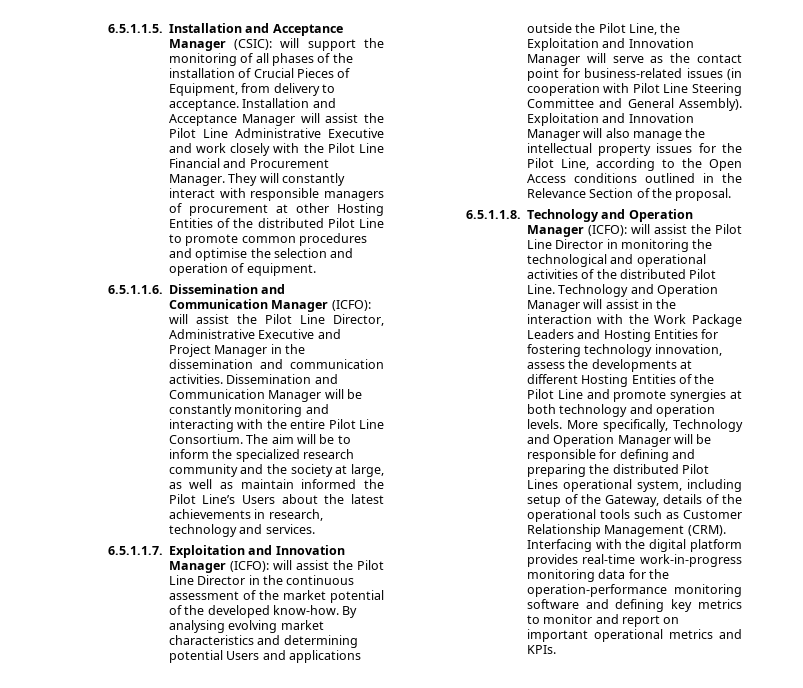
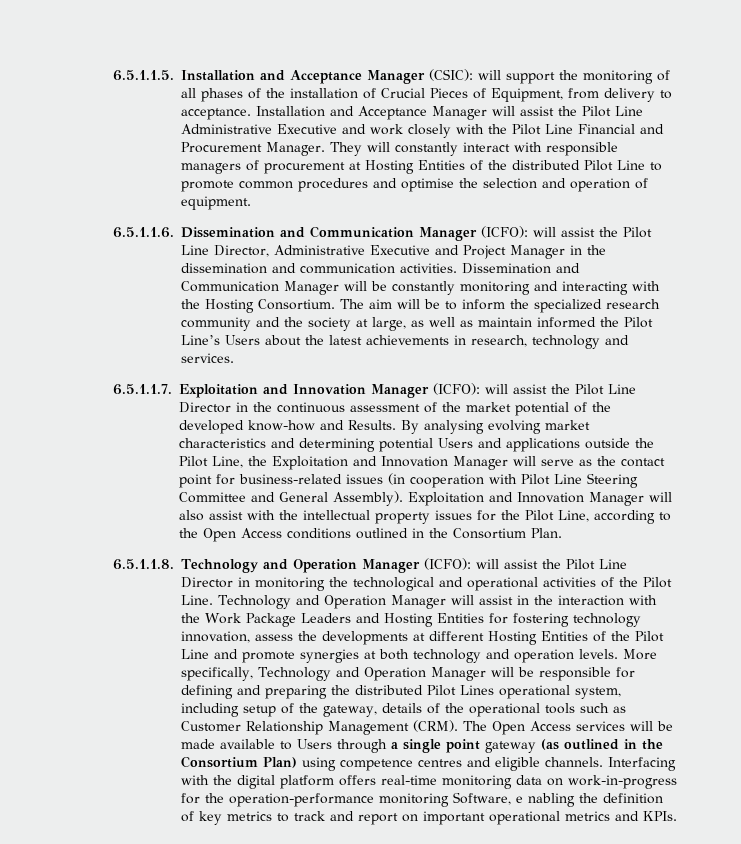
[295,203,329,213] other -> (362, 166) none
[290,419,384,429] entire Pilot Line -> [205,299,255,313] Hosting
[272,605,339,615] know-how. -> [248,420,397,431] know-how and Results.
[632,131,682,141] manage -> [209,510,276,520] assist with
[526,188,732,201] Relevance Section of the proposal. -> [453,528,563,539] Consortium Plan.
[619,269,686,279] distributed -> (639, 582) none
[604,495,659,507] Gateway, -> [323,705,378,717] gateway,
(726, 530) none -> [463,721,674,735] [181,739,664,753] [181,756,604,771] The Open Access services will be made available to Users through a single point gateway (as outlined in the Consortium Plan) using competence centres and eligible channels.
[526,554,742,567] [526,569,669,582] [526,584,742,597] [526,599,665,612] provides real-time work-in-progress monitoring data for the operation-performance monitoring software and defining -> [339,775,678,789] [181,792,664,807] [181,811,195,822] offers real-time monitoring data on work-in-progress for the operation-performance monitoring Software, e nabling the definition of
[543,614,593,624] monitor -> [294,811,326,821] track

